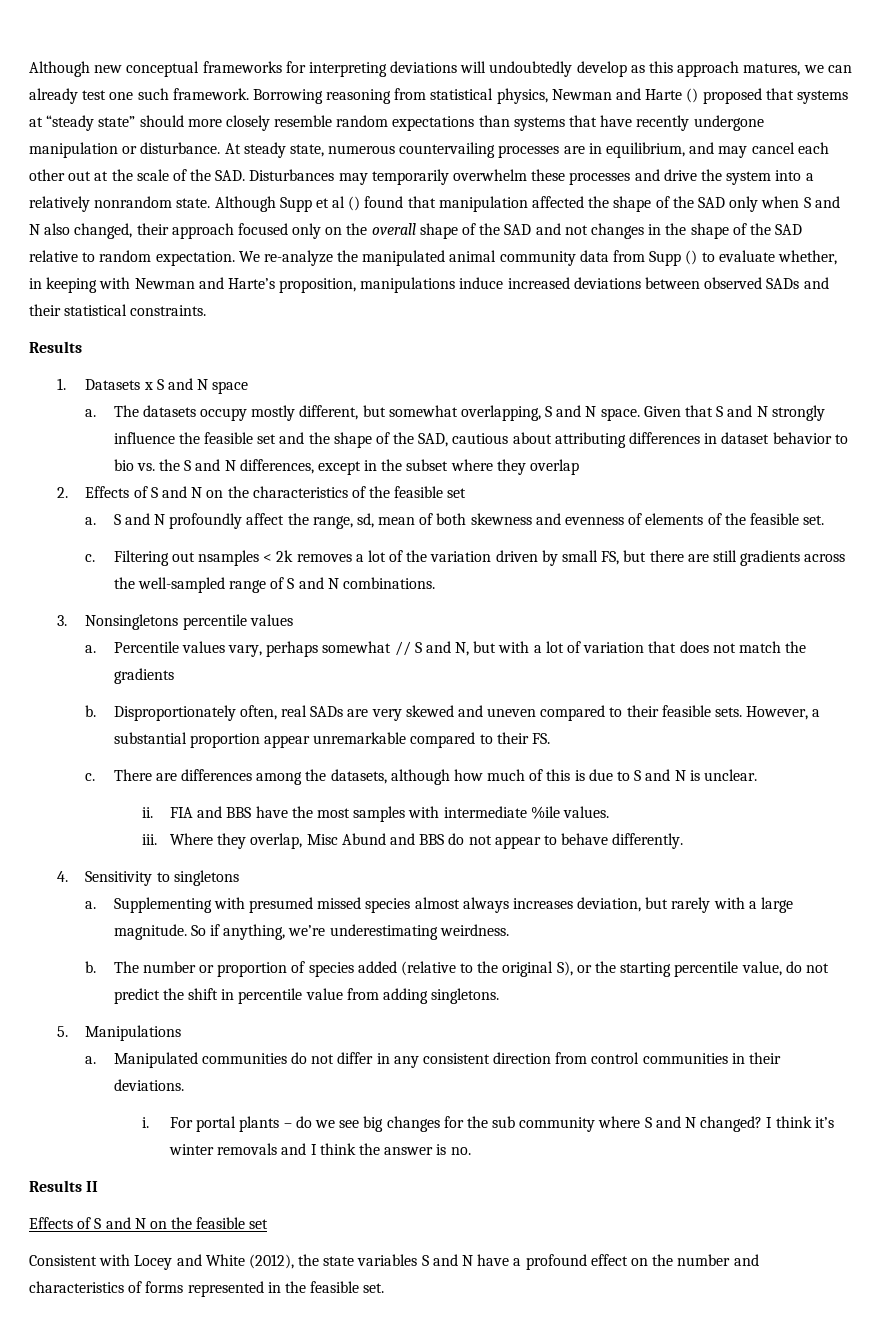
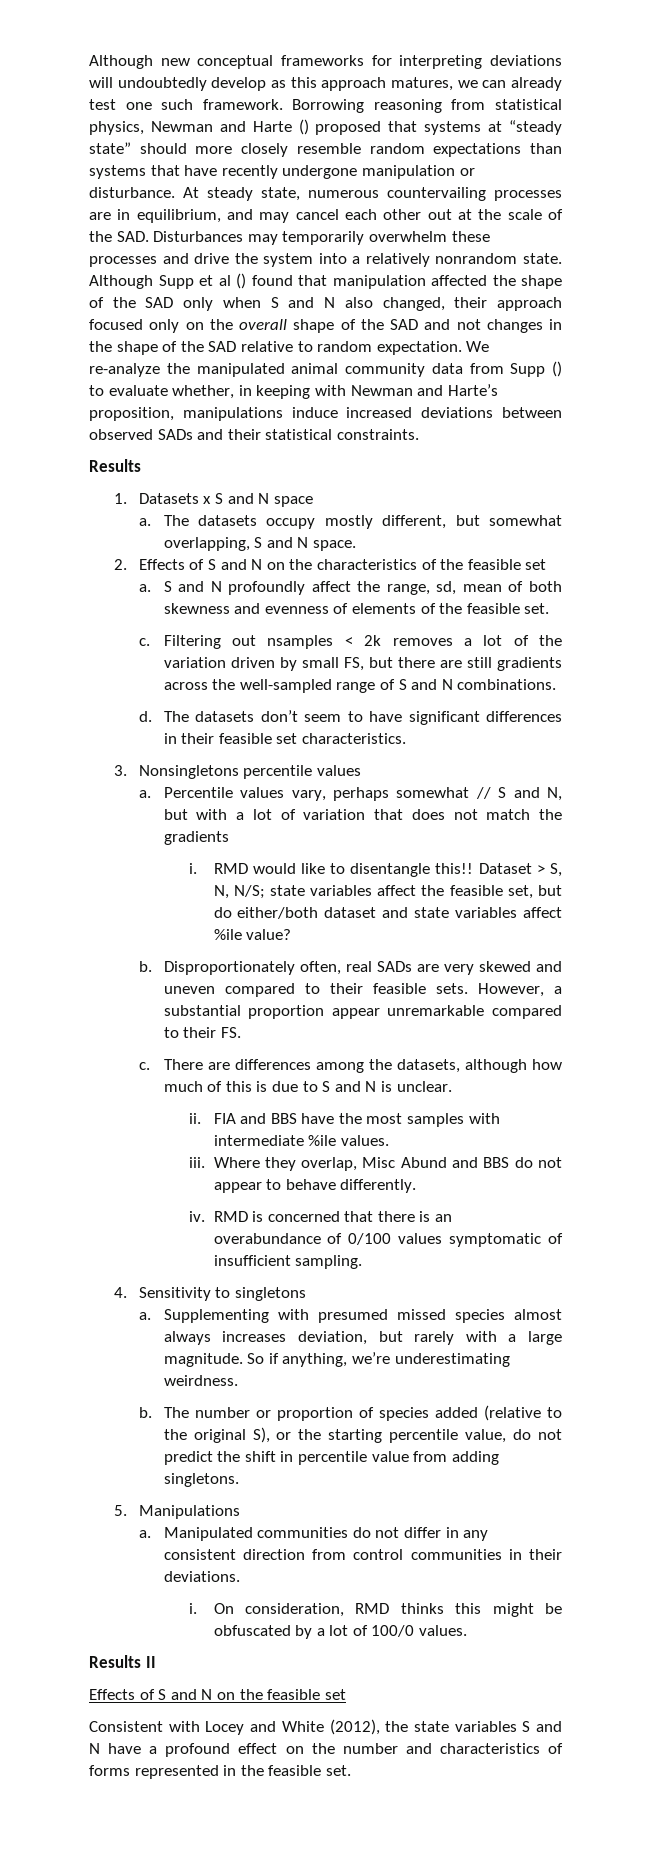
[643,405,825,421] [113,432,848,448] [113,459,580,475] Given that S and N strongly influence the feasible set and the shape of the SAD, cautious about attributing differences in dataset behavior to bio vs. the S and N differences, except in the subset where they overlap -> (357, 545) none
(435, 583) none -> [138,710,562,725] [163,733,407,744] // d. The datasets don’t seem to have significant differences in their feasible set characteristics.
(174, 676) none -> [188,863,562,877] [213,885,562,899] [213,907,562,919] [213,929,292,940] // i. RMD would like to disentangle this!! Dataset > S, N, N/S; state variables affect the feasible set, but do either/both dataset and state variables affect %ile value?
(684, 841) none -> [188,1211,453,1222] [213,1233,563,1247] [213,1255,363,1269] // iv. RMD is concerned that there is an overabundance of 0/100 values symptomatic of insufficient sampling.
[170,1116,834,1132] [169,1143,471,1155] For portal plants – do we see big changes for the sub community where S and N changed? I think it’s winter removals and I think the answer is no. -> [213,1603,562,1617] [213,1625,468,1639] On consideration, RMD thinks this might be obfuscated by a lot of 100/0 values.

